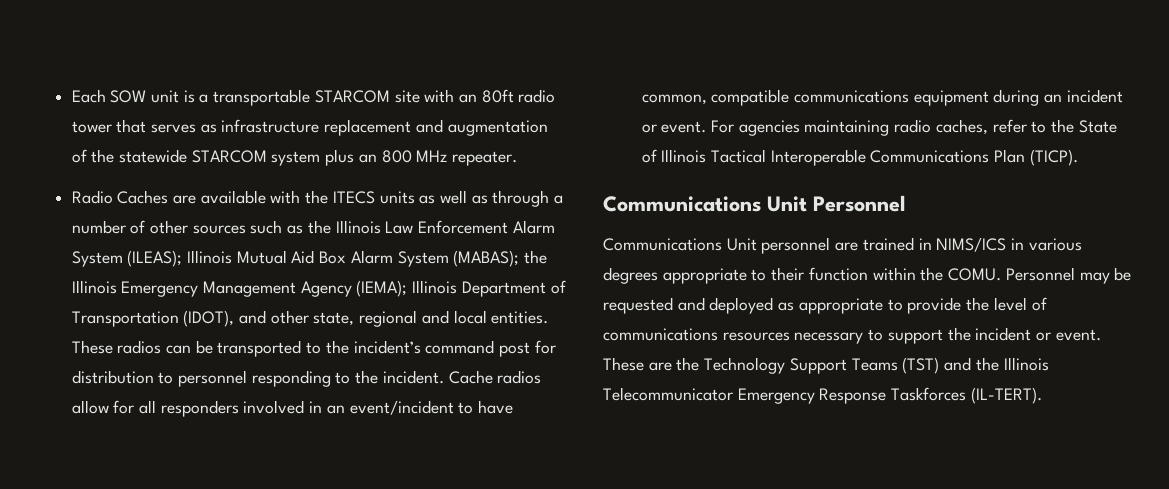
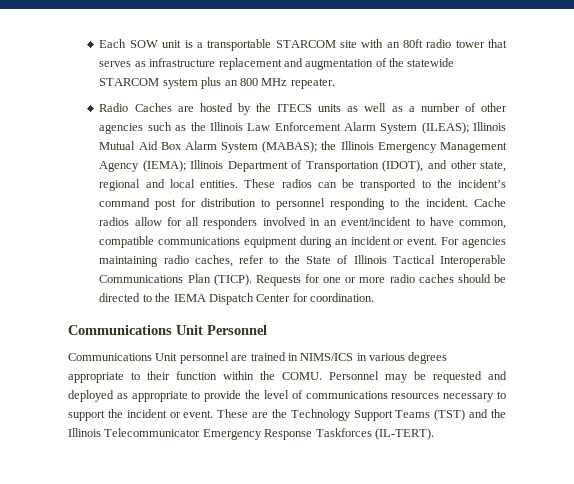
[200,190,301,204] available with -> [199,103,251,115] hosted by
[492,190,550,207] through -> (403, 109) none
[192,225,246,234] sources -> [99,123,144,134] agencies
(1078, 157) none -> [255,274,506,286] [99,293,375,305] Requests for one or more radio caches should be directed to the IEMA Dispatch Center for coordination.

